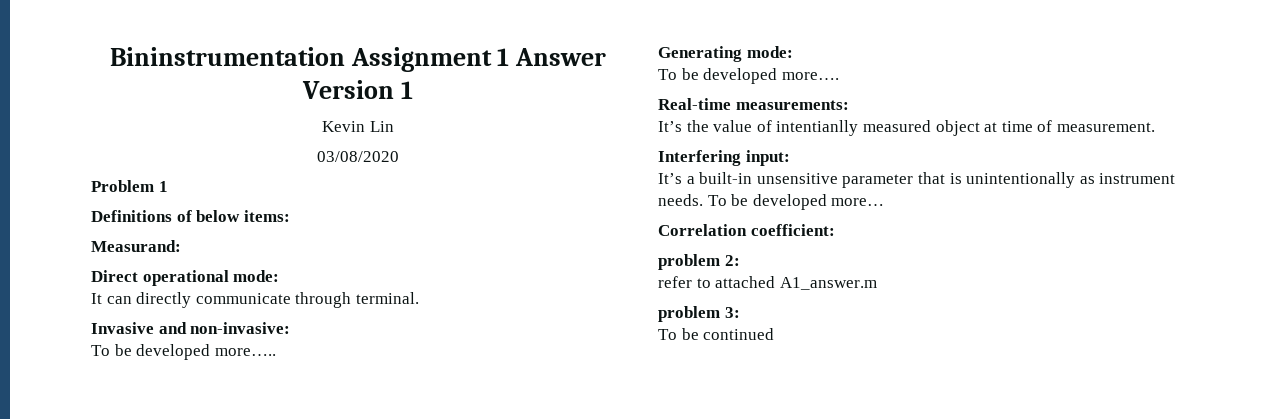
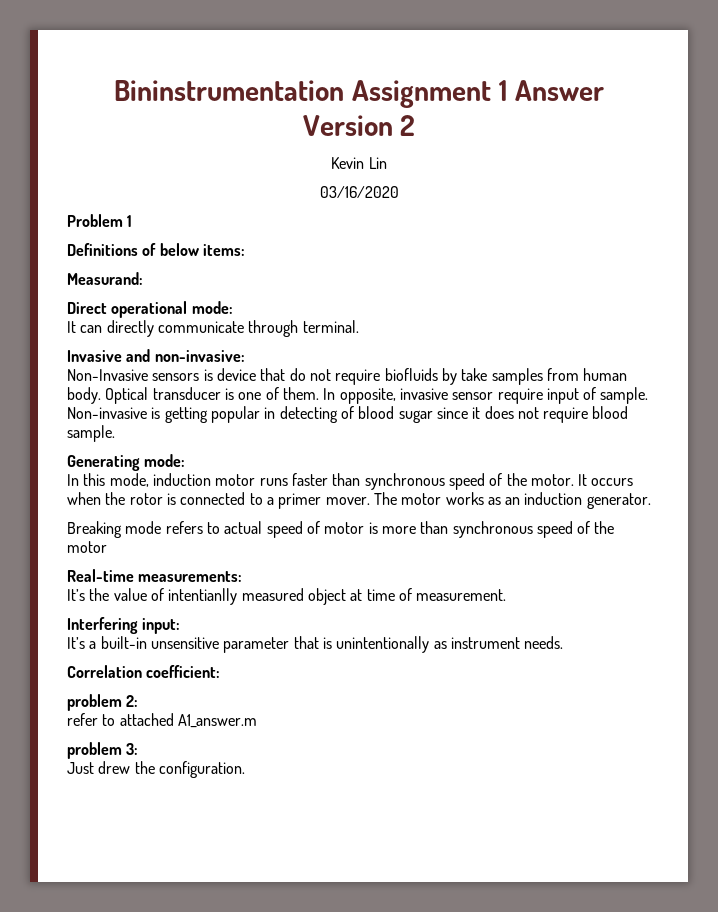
[400,81,413,99] 1 -> [400,115,416,136] 2
[317,151,399,162] 03/08/2020 -> [319,186,399,198] 03/16/2020
[91,344,276,360] [658,46,793,62] [658,68,839,84] To be developed more….. // Generating mode: // To be developed more…. -> [67,368,628,385] [67,387,649,404] [67,406,629,423] [67,425,115,442] [67,454,186,471] [67,473,634,490] [67,492,651,509] [67,521,615,538] [67,541,107,553] Non-Invasive sensors is device that do not require biofluids by take samples from human body. Optical transducer is one of them. In opposite, invasive sensor require input of sample. Non-invasive is getting popular in detecting of blood sugar since it does not require blood sample. // Generating mode: // In this mode, induction motor runs faster than synchronous speed of the motor. It occurs when the rotor is connected to a primer mover. The motor works as an induction generator. // Breaking mode refers to actual speed of motor is more than synchronous speed of the motor
[707,194,885,210] To be developed more… -> (564, 642) none
[658,328,775,340] To be continued -> [67,761,245,778] Just drew the configuration.

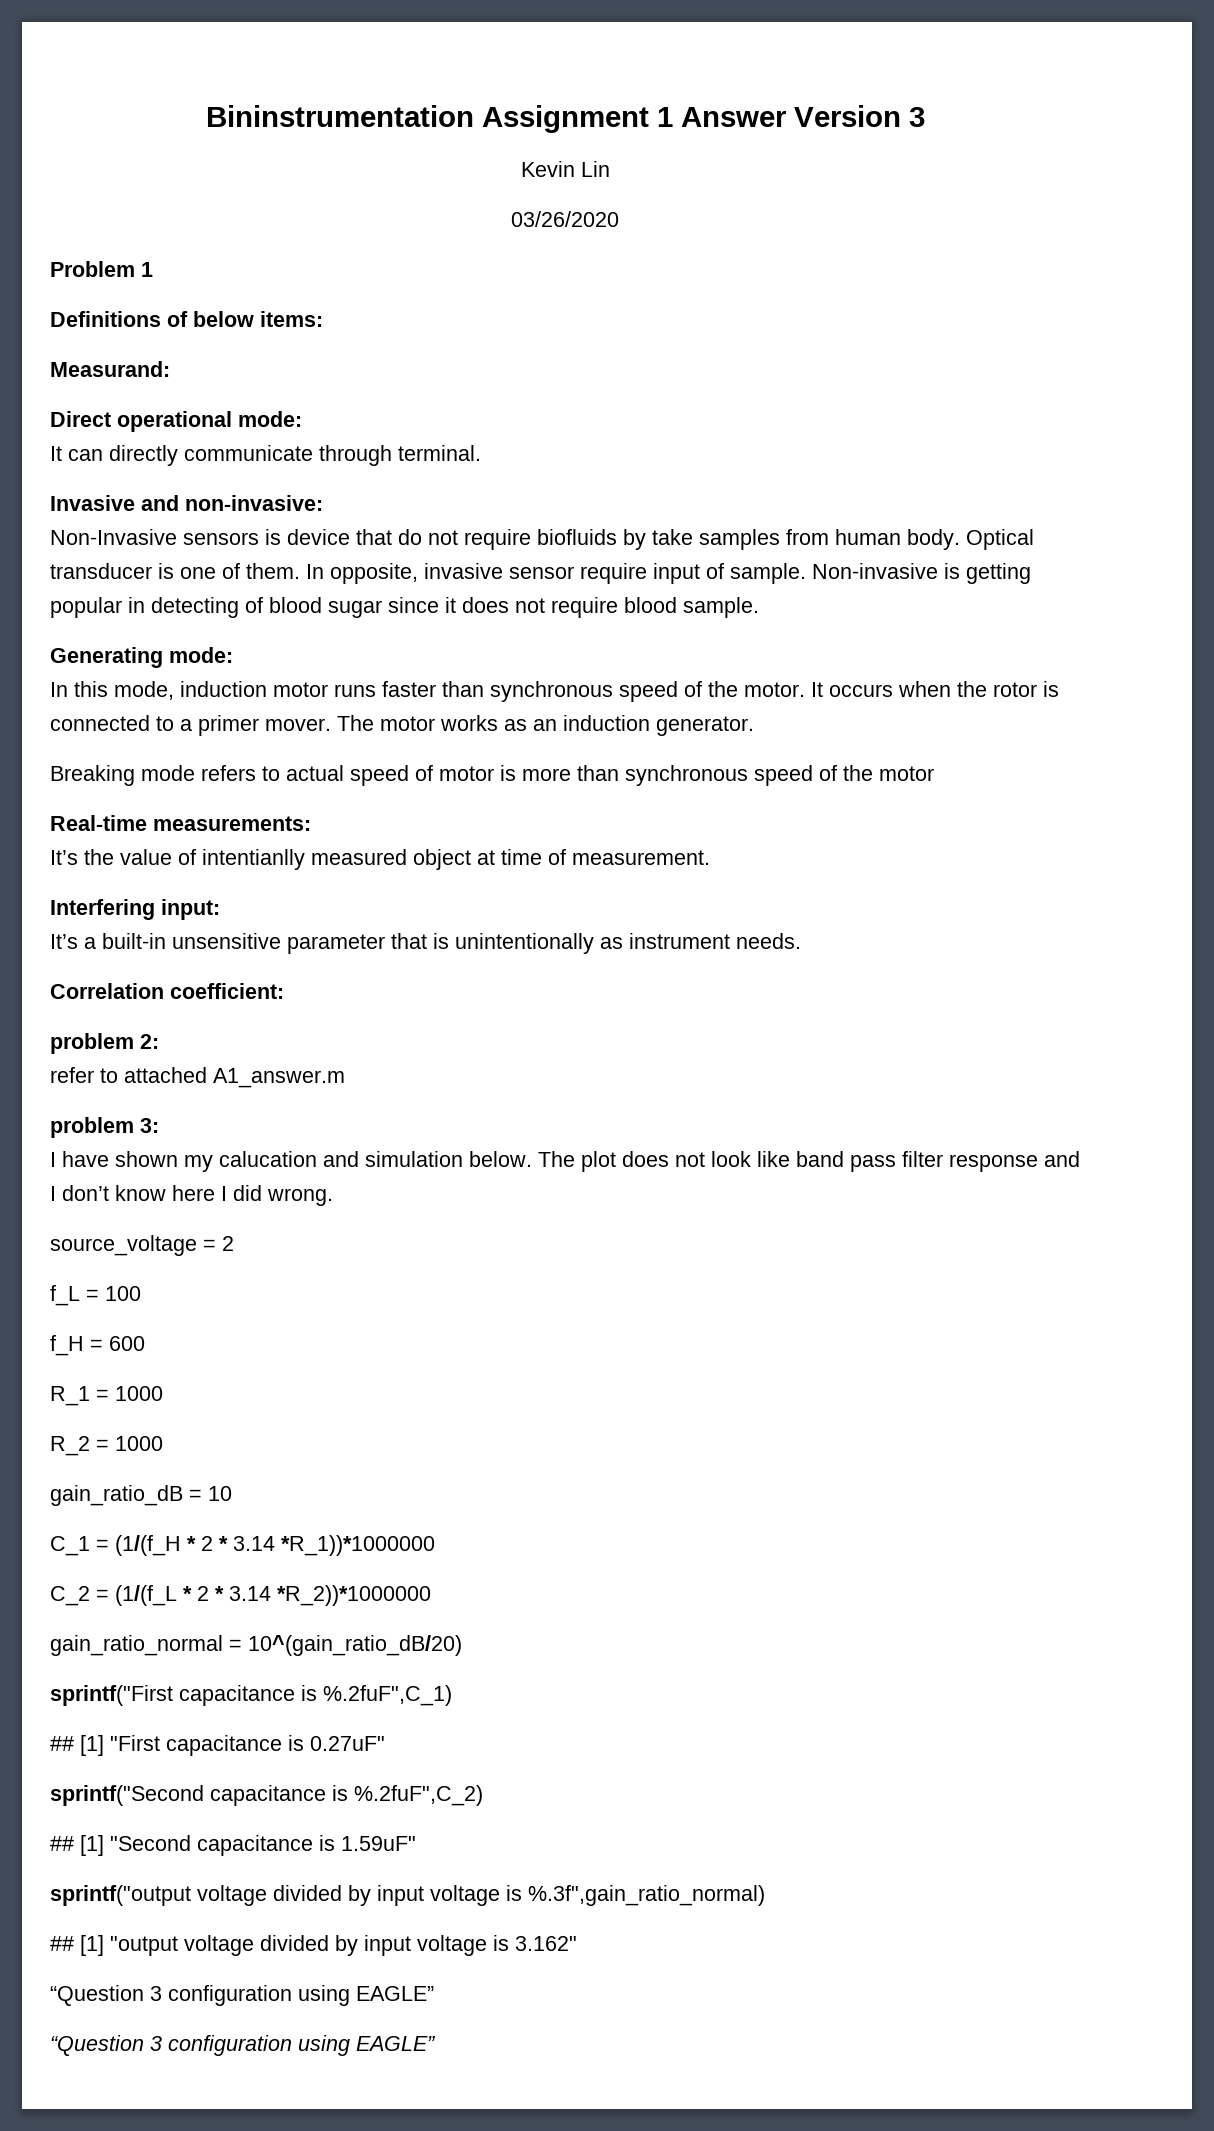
[400,115,416,136] 2 -> [908,107,925,127] 3
[319,186,399,198] 03/16/2020 -> [511,211,619,227] 03/26/2020
[67,761,245,778] Just drew the configuration. -> [50,1151,1080,1172] [50,1185,333,1206] [50,1235,234,1256] [50,1285,141,1306] [50,1335,145,1356] [50,1386,163,1406] [50,1436,163,1456] [50,1485,232,1506] [50,1535,435,1556] [50,1585,431,1606] [50,1635,462,1656] [50,1685,452,1706] [50,1735,385,1756] [50,1785,483,1806] [50,1835,416,1856] [50,1885,765,1906] [50,1935,577,1956] [50,1985,434,2006] [50,2035,435,2056] I have shown my calucation and simulation below. The plot does not look like band pass filter response and I don’t know here I did wrong. // source_voltage = 2 // f_L = 100 // f_H = 600 // R_1 = 1000 // R_2 = 1000 // gain_ratio_dB = 10 // C_1 = (1/(f_H * 2 * 3.14 *R_1))*1000000 // C_2 = (1/(f_L * 2 * 3.14 *R_2))*1000000 // gain_ratio_normal = 10^(gain_ratio_dB/20) // sprintf("First capacitance is %.2fuF",C_1) // ## [1] "First capacitance is 0.27uF" // sprintf("Second capacitance is %.2fuF",C_2) // ## [1] "Second capacitance is 1.59uF" // sprintf("output voltage divided by input voltage is %.3f",gain_ratio_normal) // ## [1] "output voltage divided by input voltage is 3.162" // “Question 3 configuration using EAGLE” // “Question 3 configuration using EAGLE”

